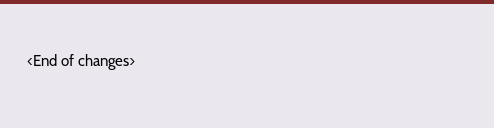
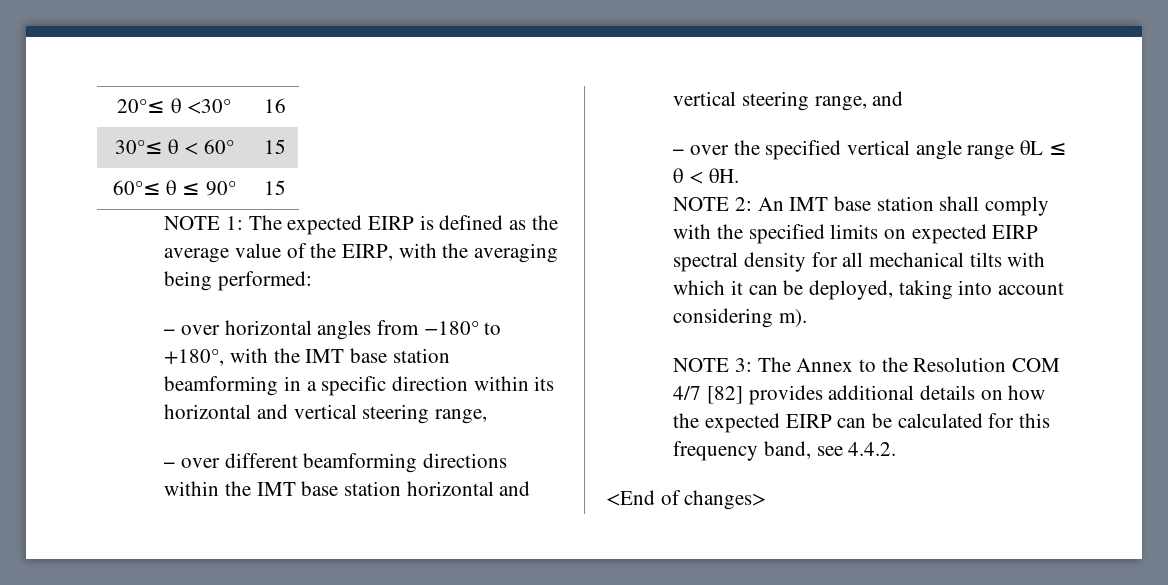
(27, 60) none -> [117,98,231,114] [263,98,286,113] [114,139,234,155] [263,139,286,154] [112,180,236,196] [263,180,286,195] [164,215,558,235] [164,243,559,263] [164,271,313,291] [164,320,502,340] [164,348,450,366] [164,376,555,396] [164,404,488,424] [164,453,508,473] [164,481,531,496] [673,91,904,111] [673,140,1067,160] [673,168,739,184] [673,196,1050,216] [673,224,1039,244] [673,252,1046,272] [673,280,1065,300] [673,308,808,328] [673,357,1061,372] [673,385,1046,405] [673,413,1051,433] [673,441,897,461] 20°≤ θ <30° | 16 // 30°≤ θ < 60° | 15 // 60°≤ θ ≤ 90° | 15 // NOTE 1: The expected EIRP is defined as the average value of the EIRP, with the averaging being performed: // ‒ over horizontal angles from −180° to +180°, with the IMT base station beamforming in a specific direction within its horizontal and vertical steering range, // ‒ over different beamforming directions within the IMT base station horizontal and vertical steering range, and // ‒ over the specified vertical angle range θL ≤ θ < θH. // NOTE 2: An IMT base station shall comply with the specified limits on expected EIRP spectral density for all mechanical tilts with which it can be deployed, taking into account considering m). // NOTE 3: The Annex to the Resolution COM 4/7 [82] provides additional details on how the expected EIRP can be calculated for this frequency band, see 4.4.2. //

